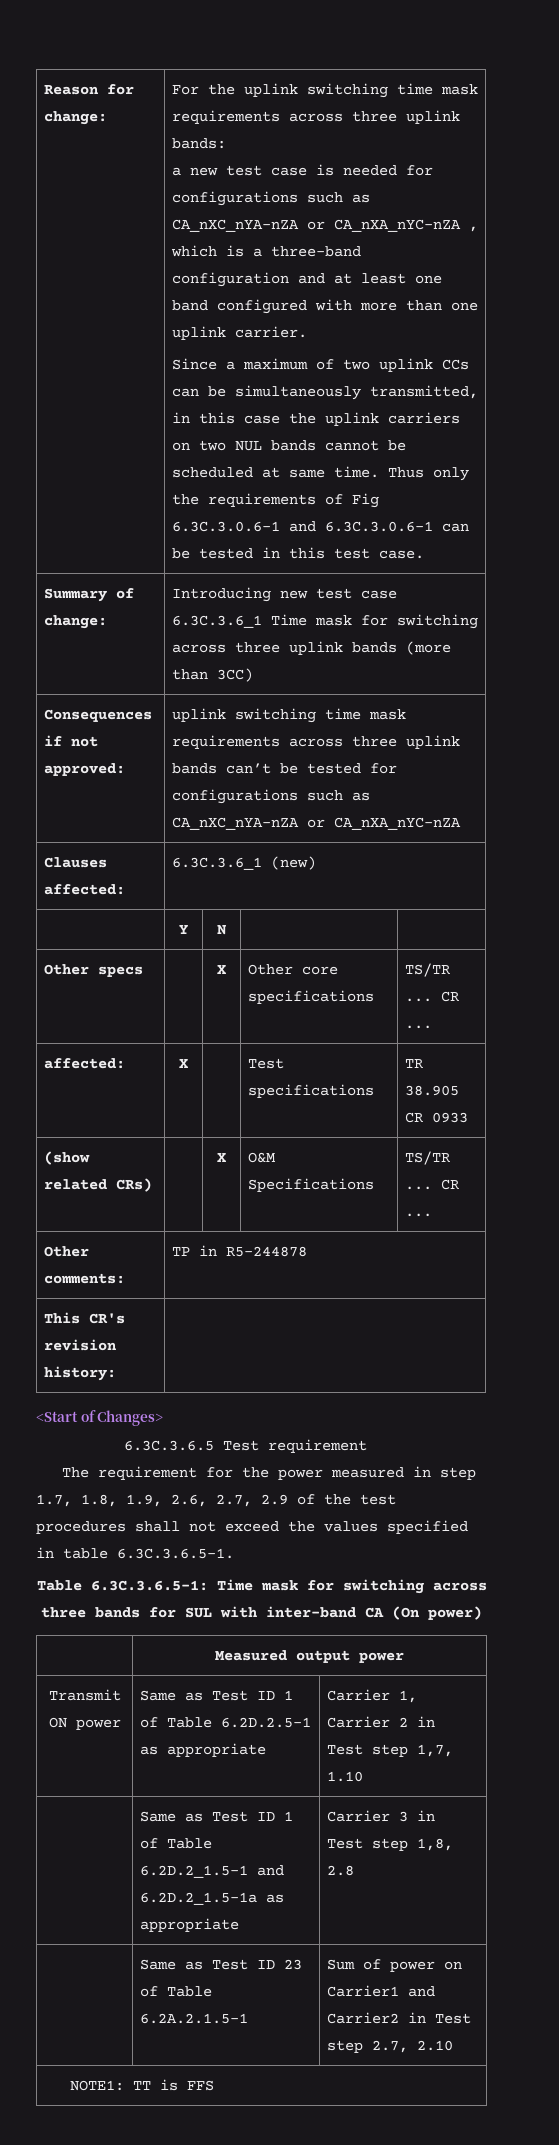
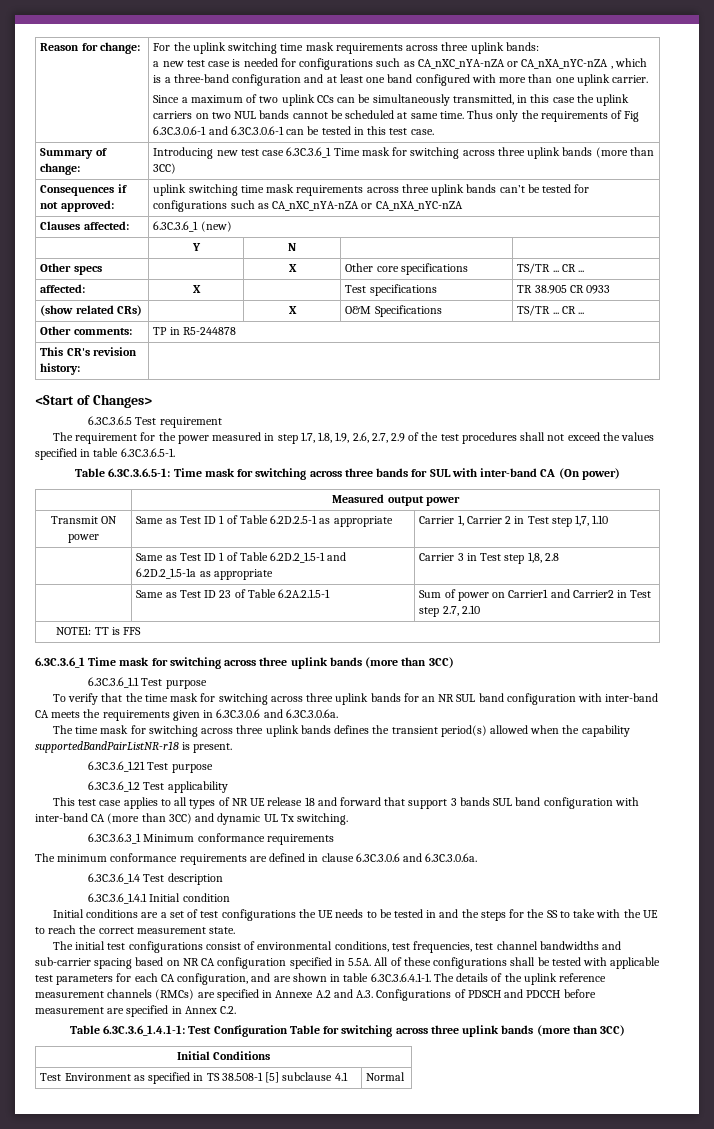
(215, 2085) none -> [35,657,454,669] [88,677,207,689] [52,693,659,705] [35,709,338,721] [52,725,630,737] [35,741,233,753] [88,761,213,773] [88,781,228,793] [52,797,639,809] [35,813,349,825] [88,833,334,845] [35,853,478,865] [88,873,223,885] [88,893,230,904] [52,909,658,921] [35,925,236,934] [52,941,621,953] [35,957,661,969] [35,973,607,985] [35,989,596,1001] [35,1005,237,1017] [69,1025,626,1037] [176,1051,271,1060] [40,1072,348,1084] [366,1072,406,1081] // 6.3C.3.6_1 Time mask for switching across three uplink bands (more than 3CC) // 6.3C.3.6_1.1 Test purpose // To verify that the time mask for switching across three uplink bands for an NR SUL band configuration with inter-band CA meets the requirements given in 6.3C.3.0.6 and 6.3C.3.0.6a. // The time mask for switching across three uplink bands defines the transient period(s) allowed when the capability supportedBandPairListNR-r18 is present. // 6.3C.3.6_1.21 Test purpose // 6.3C.3.6_1.2 Test applicability // This test case applies to all types of NR UE release 18 and forward that support 3 bands SUL band configuration with inter-band CA (more than 3CC) and dynamic UL Tx switching. // 6.3C.3.6.3_1 Minimum conformance requirements // The minimum conformance requirements are defined in clause 6.3C.3.0.6 and 6.3C.3.0.6a. // 6.3C.3.6_1.4 Test description // 6.3C.3.6_1.4.1 Initial condition // Initial conditions are a set of test configurations the UE needs to be tested in and the steps for the SS to take with the UE to reach the correct measurement state. // The initial test configurations consist of environmental conditions, test frequencies, test channel bandwidths and sub-carrier spacing based on NR CA configuration specified in 5.5A. All of these configurations shall be tested with applicable test parameters for each CA configuration, and are shown in table 6.3C.3.6.4.1-1. The details of the uplink reference measurement channels (RMCs) are specified in Annexe A.2 and A.3. Configurations of PDSCH and PDCCH before measurement are specified in Annex C.2. // Table 6.3C.3.6_1.4.1-1: Test Configuration Table for switching across three uplink bands (more than 3CC) // Initial Conditions // Test Environment as specified in TS 38.508-1 [5] subclause 4.1 | Normal

